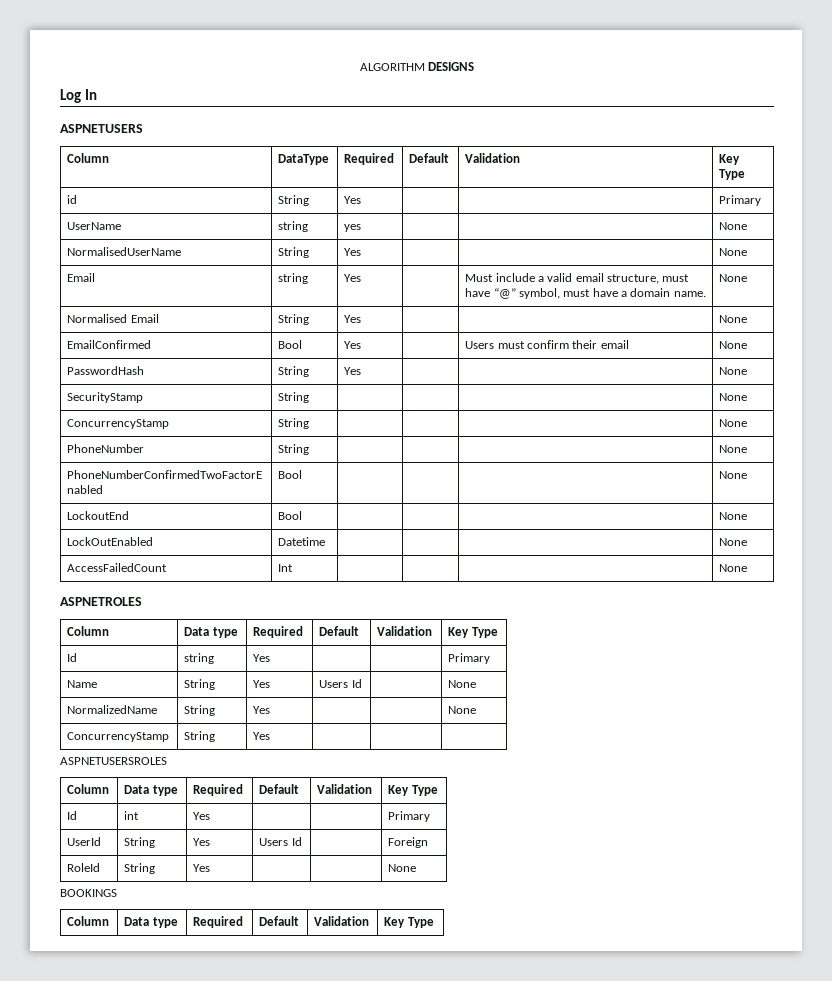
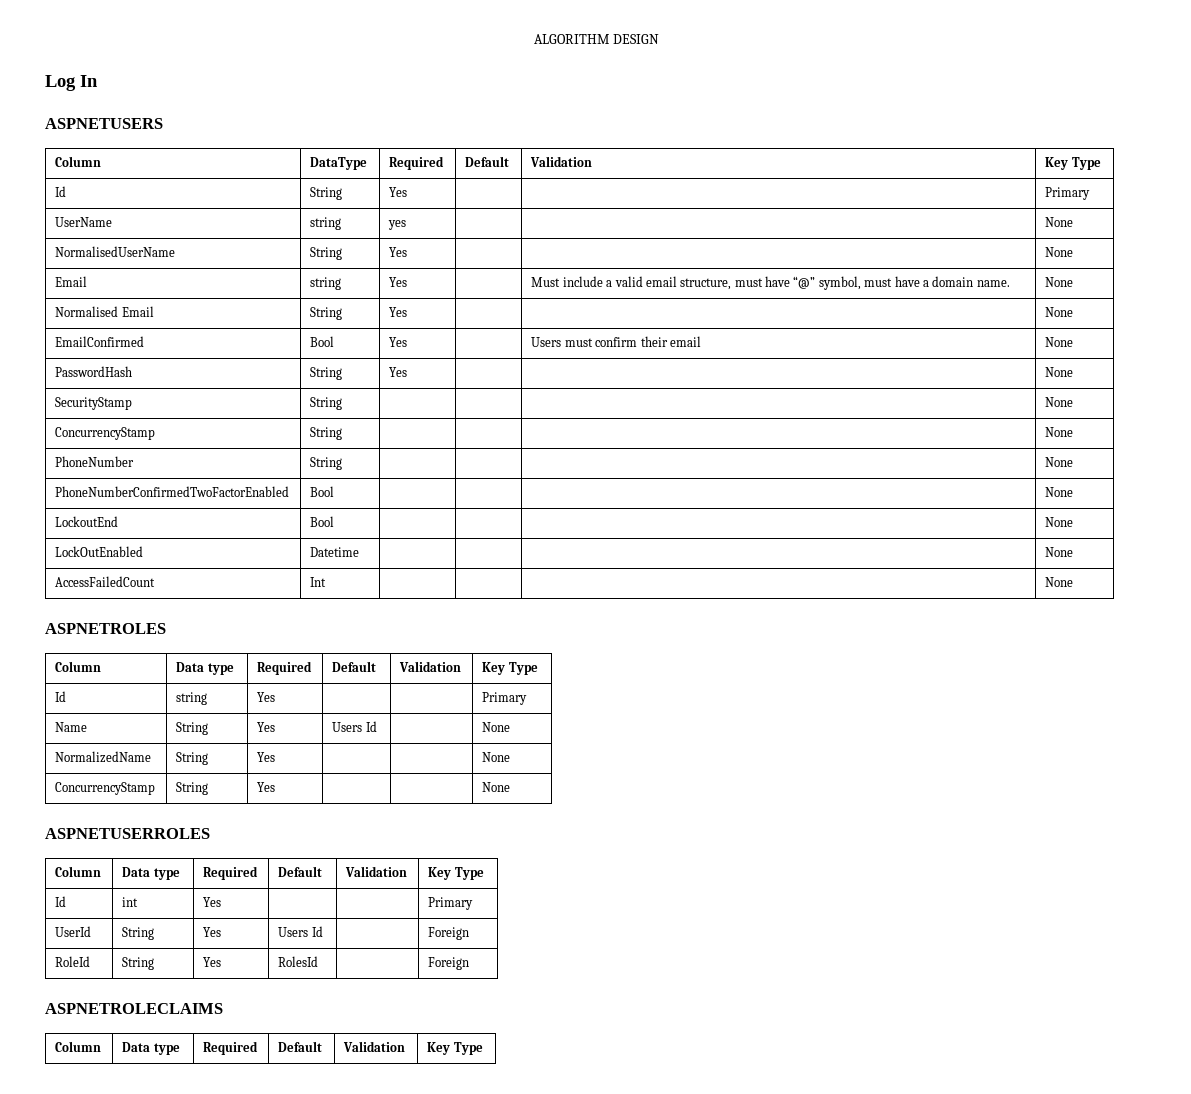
[428,62,475,71] DESIGNS -> [612,34,659,44] DESIGN
[67,195,78,204] id -> [55,186,67,197] Id
[60,757,167,765] // ASPNETUSERSROLES -> [482,782,511,792] [45,828,210,839] None // ASPNETUSERROLES
[388,864,417,872] [60,889,117,897] | | None // BOOKINGS -> [278,956,319,967] [428,957,470,970] [45,1003,223,1014] RolesId | | Foreign // ASPNETROLECLAIMS

